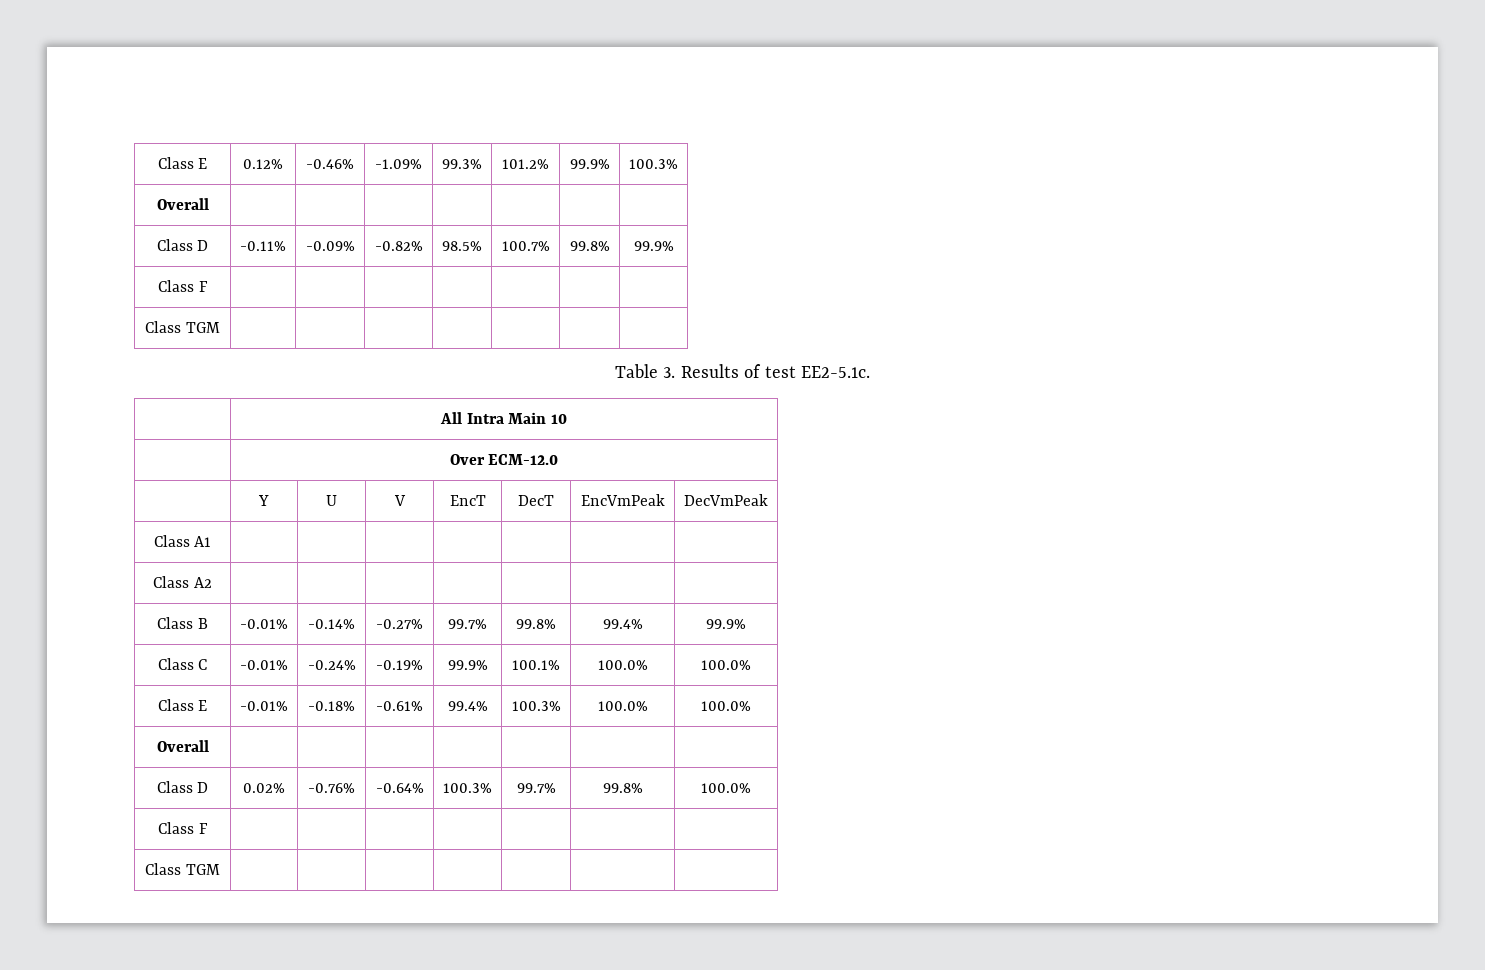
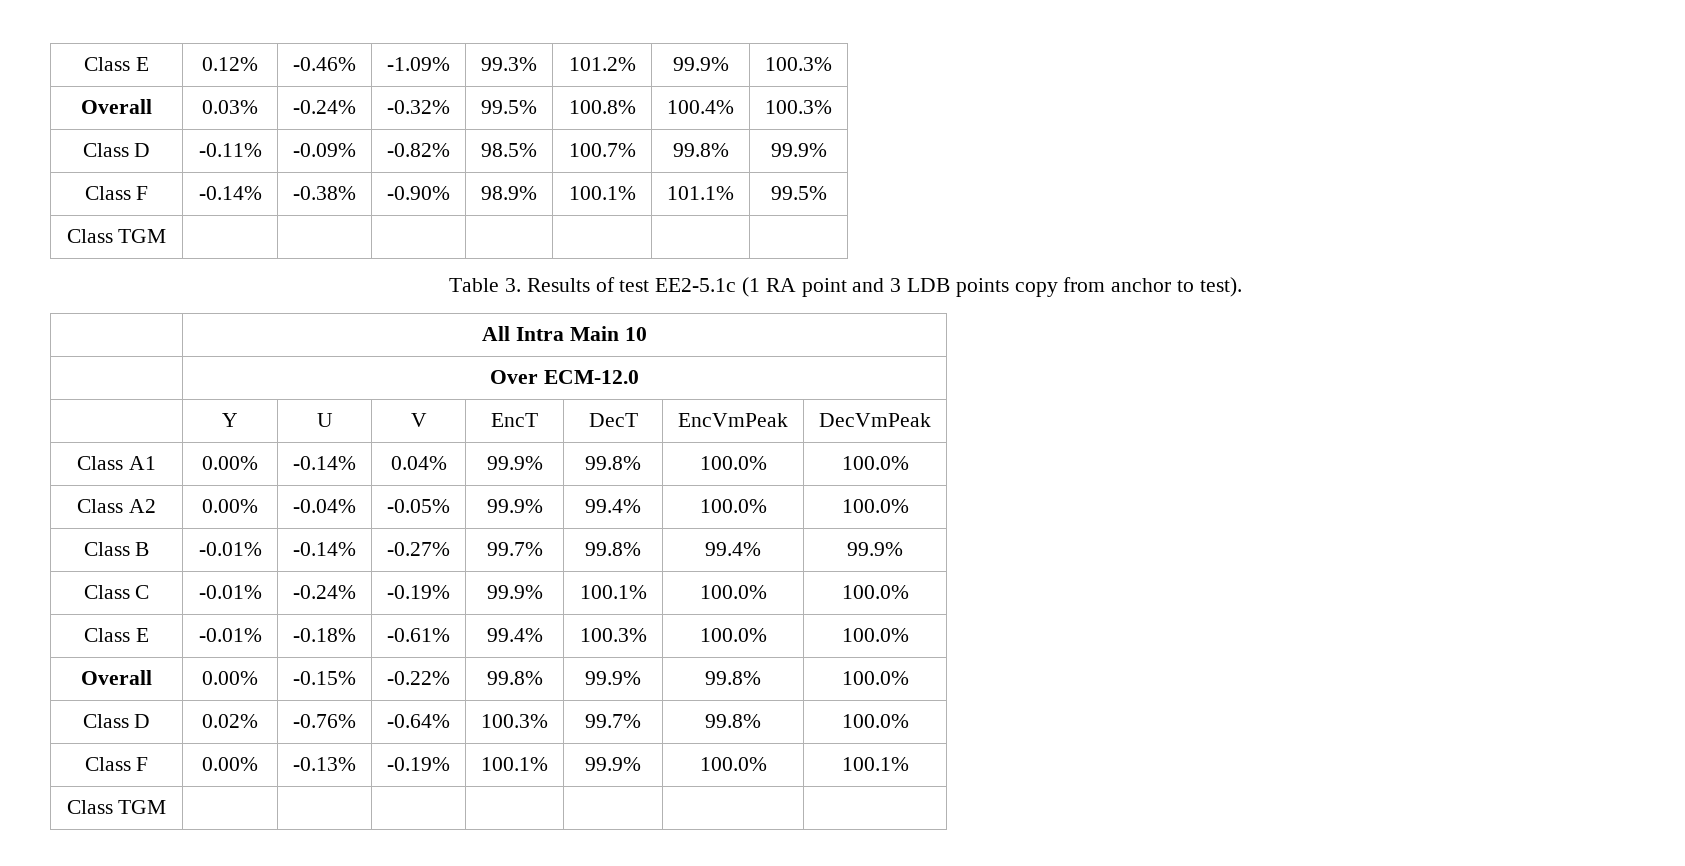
(209, 204) | | | | | | -> [202,100,258,114] [293,100,356,114] [387,100,450,114] [481,100,537,114] [568,100,636,114] [667,100,734,114] [765,100,832,114] 0.03% | -0.24% | -0.32% | 99.5% | 100.8% | 100.4% | 100.3%
(208, 286) | | | | | | -> [198,186,262,200] [293,186,356,200] [387,186,450,200] [481,186,537,200] [568,186,636,200] [667,186,734,200] [770,186,827,200] -0.14% | -0.38% | -0.90% | 98.9% | 100.1% | 101.1% | 99.5%
[800,366,870,378] EE2-5.1c. -> [655,277,1242,297] EE2-5.1c (1 RA point and 3 LDB points copy from anchor to test).
[153,576,212,588] | | | | | | // Class A2 | | | | | | | -> [202,456,258,470] [293,456,356,470] [390,456,447,470] [486,456,543,470] [585,456,641,470] [699,456,767,470] [841,456,909,470] [77,499,156,513] [202,499,258,513] [293,499,356,513] [387,499,450,513] [486,499,543,513] [585,499,641,513] [699,499,767,513] [841,499,909,513] 0.00% | -0.14% | 0.04% | 99.9% | 99.8% | 100.0% | 100.0% // Class A2 | 0.00% | -0.04% | -0.05% | 99.9% | 99.4% | 100.0% | 100.0%
(209, 746) | | | | | | -> [202,671,258,685] [293,671,356,685] [387,671,450,685] [486,671,543,685] [585,671,641,685] [705,671,761,685] [841,671,909,685] 0.00% | -0.15% | -0.22% | 99.8% | 99.9% | 99.8% | 100.0%
(208, 828) | | | | | | -> [202,757,258,771] [293,757,356,771] [387,757,450,771] [481,757,548,771] [585,757,641,771] [699,757,767,771] [841,757,909,771] 0.00% | -0.13% | -0.19% | 100.1% | 99.9% | 100.0% | 100.1%

